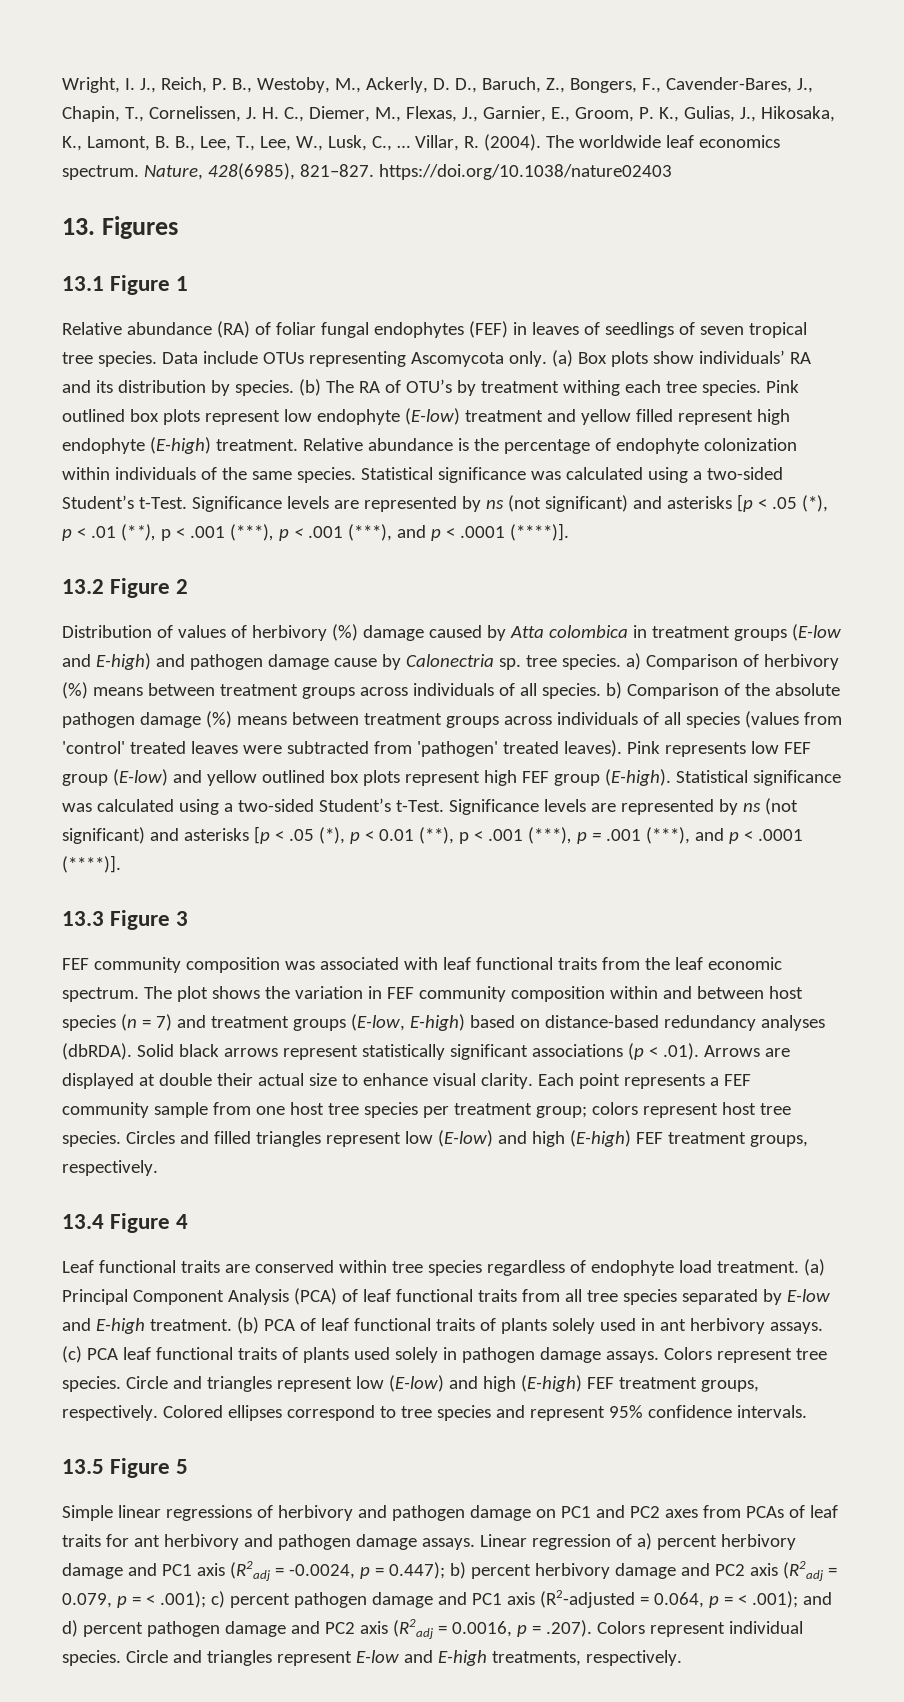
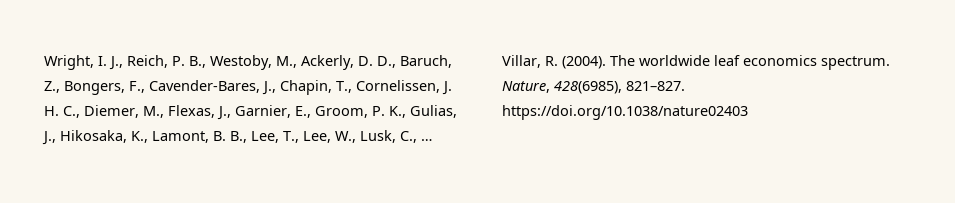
[62,216,179,239] [62,275,189,295] [62,321,807,338] [62,350,811,367] [62,379,799,396] [62,408,790,425] [62,437,797,454] [62,467,783,483] [62,494,828,512] [62,523,569,541] [62,578,189,598] [62,624,841,641] [62,653,839,670] [62,682,840,699] [62,711,842,728] [62,740,811,757] [62,769,841,786] [62,798,798,815] [62,826,803,844] [62,855,121,873] [62,910,189,930] [62,957,782,973] [62,986,803,1002] [62,1014,825,1031] [62,1043,790,1060] [62,1073,751,1089] [62,1102,791,1118] [62,1130,808,1147] [62,1160,158,1176] [62,1213,189,1233] [62,1259,825,1276] [62,1288,830,1305] [62,1317,823,1334] [62,1346,827,1363] [62,1375,759,1392] [62,1405,807,1421] [62,1458,189,1478] [62,1505,838,1521] [62,1533,796,1550] [62,1561,837,1581] [62,1590,832,1608] [62,1619,803,1639] [62,1650,682,1666] // 13. Figures // 13.1 Figure 1 // Relative abundance (RA) of foliar fungal endophytes (FEF) in leaves of seedlings of seven tropical tree species. Data include OTUs representing Ascomycota only. (a) Box plots show individuals’ RA and its distribution by species. (b) The RA of OTU’s by treatment withing each tree species. Pink outlined box plots represent low endophyte (E-low) treatment and yellow filled represent high endophyte (E-high) treatment. Relative abundance is the percentage of endophyte colonization within individuals of the same species. Statistical significance was calculated using a two-sided Student’s t-Test. Significance levels are represented by ns (not significant) and asterisks [p < .05 (*), p < .01 (**), p < .001 (***), p < .001 (***), and p < .0001 (****)]. // 13.2 Figure 2 // Distribution of values of herbivory (%) damage caused by Atta colombica in treatment groups (E-low and E-high) and pathogen damage cause by Calonectria sp. tree species. a) Comparison of herbivory (%) means between treatment groups across individuals of all species. b) Comparison of the absolute pathogen damage (%) means between treatment groups across individuals of all species (values from 'control' treated leaves were subtracted from 'pathogen' treated leaves). Pink represents low FEF group (E-low) and yellow outlined box plots represent high FEF group (E-high). Statistical significance was calculated using a two-sided Student’s t-Test. Significance levels are represented by ns (not significant) and asterisks [p < .05 (*), p < 0.01 (**), p < .001 (***), p = .001 (***), and p < .0001 (****)]. // 13.3 Figure 3 // FEF community composition was associated with leaf functional traits from the leaf economic spectrum. The plot shows the variation in FEF community composition within and between host species (n = 7) and treatment groups (E-low, E-high) based on distance-based redundancy analyses (dbRDA). Solid black arrows represent statistically significant associations (p < .01). Arrows are displayed at double their actual size to enhance visual clarity. Each point represents a FEF community sample from one host tree species per treatment group; colors represent host tree species. Circles and filled triangles represent low (E-low) and high (E-high) FEF treatment groups, respectively. // 13.4 Figure 4 // Leaf functional traits are conserved within tree species regardless of endophyte load treatment. (a) Principal Component Analysis (PCA) of leaf functional traits from all tree species separated by E-low and E-high treatment. (b) PCA of leaf functional traits of plants solely used in ant herbivory assays. (c) PCA leaf functional traits of plants used solely in pathogen damage assays. Colors represent tree species. Circle and triangles represent low (E-low) and high (E-high) FEF treatment groups, respectively. Colored ellipses correspond to tree species and represent 95% confidence intervals. // 13.5 Figure 5 // Simple linear regressions of herbivory and pathogen damage on PC1 and PC2 axes from PCAs of leaf traits for ant herbivory and pathogen damage assays. Linear regression of a) percent herbivory damage and PC1 axis (R2adj = -0.0024, p = 0.447); b) percent herbivory damage and PC2 axis (R2adj = 0.079, p = < .001); c) percent pathogen damage and PC1 axis (R2-adjusted = 0.064, p = < .001); and d) percent pathogen damage and PC2 axis (R2adj = 0.0016, p = .207). Colors represent individual species. Circle and triangles represent E-low and E-high treatments, respectively. -> (748, 112) none

